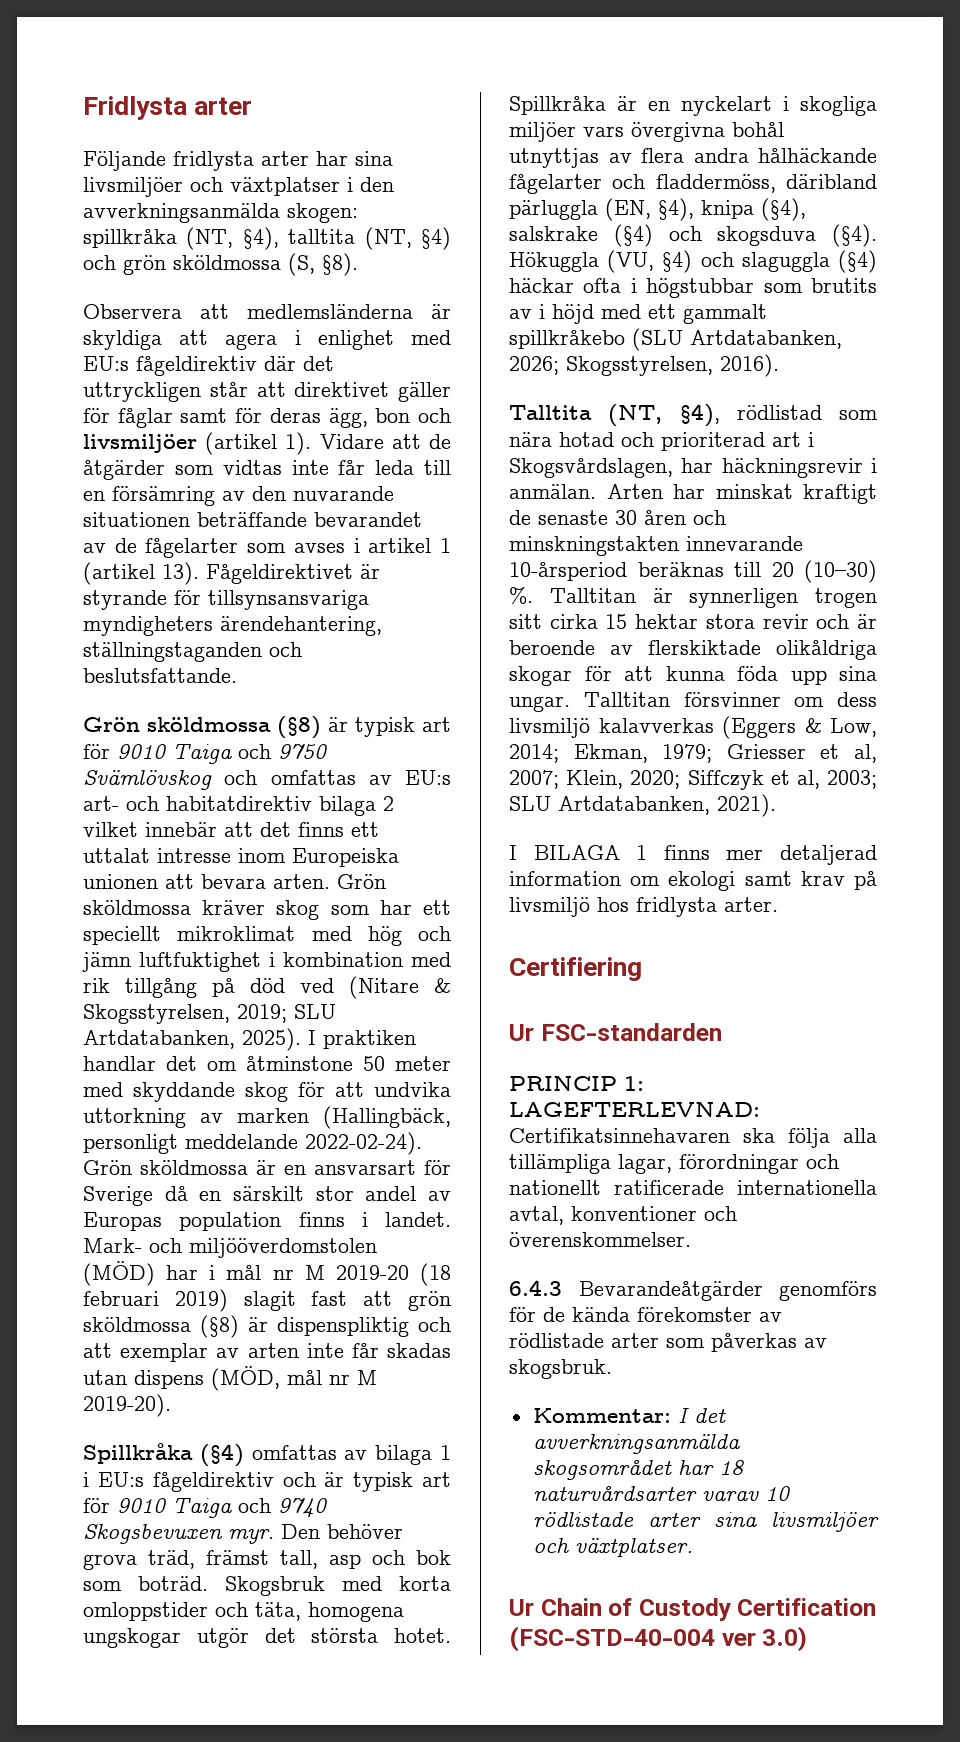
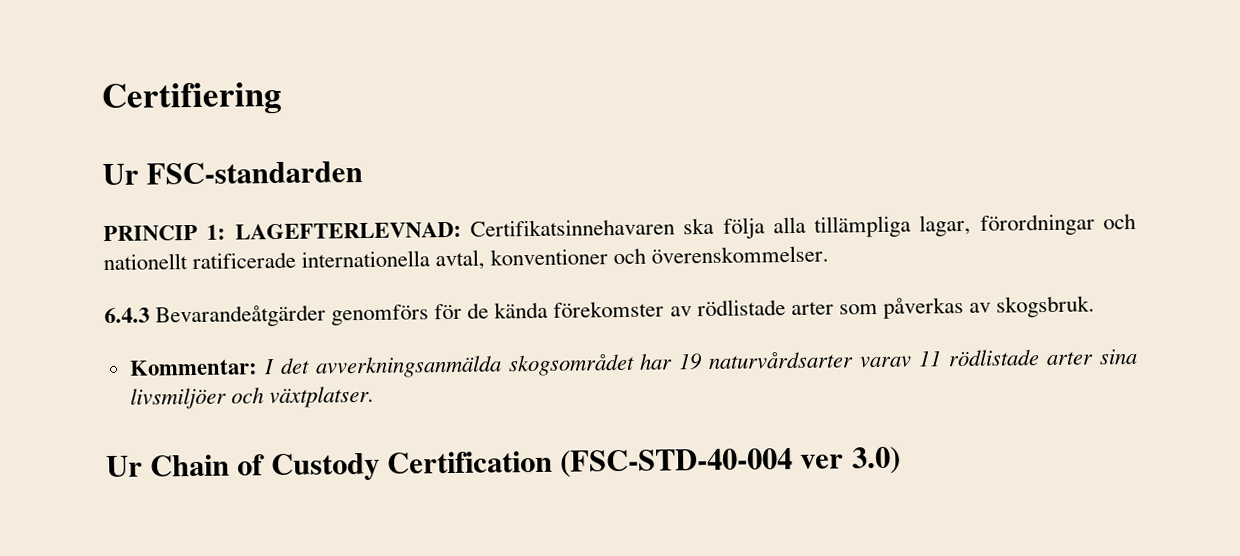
[83,96,253,120] [83,151,393,171] [83,177,394,197] [83,203,358,223] [83,227,451,250] [83,253,358,276] [83,304,451,319] [83,330,451,350] [83,356,334,376] [83,382,451,402] [83,408,452,428] [83,432,451,455] [83,460,451,480] [83,486,394,506] [83,512,422,527] [83,538,452,558] [83,562,380,585] [83,590,369,610] [83,616,382,636] [83,642,302,662] [83,668,237,683] [83,716,451,739] [83,744,327,764] [83,770,451,790] [83,796,394,816] [83,822,379,837] [83,848,399,867] [83,874,386,889] [83,900,451,920] [83,926,451,946] [82,952,451,972] [83,976,451,999] [83,1004,336,1024] [83,1028,416,1051] [83,1056,451,1071] [83,1082,451,1102] [83,1106,451,1129] [83,1132,422,1155] [83,1160,451,1175] [83,1186,451,1206] [83,1212,451,1231] [83,1238,377,1258] [83,1261,451,1286] [83,1289,452,1312] [83,1315,451,1338] [83,1343,451,1362] [83,1366,377,1391] [83,1394,171,1417] [83,1443,452,1467] [83,1472,451,1492] [83,1498,327,1518] [83,1524,403,1544] [83,1550,451,1570] [83,1576,451,1596] [83,1602,404,1622] [83,1628,451,1648] [509,96,877,116] [509,122,784,142] [509,148,877,168] [509,174,877,194] [509,198,806,221] [509,224,877,247] [509,250,877,273] [509,278,877,298] [509,304,767,324] [509,328,842,351] [509,354,779,377] [509,404,878,427] [509,432,814,451] [509,458,877,478] [509,484,877,504] [509,510,726,525] [509,536,803,556] [509,560,877,583] [509,586,877,608] [509,614,877,629] [509,640,877,660] [509,666,877,686] [509,692,877,712] [509,716,877,739] [509,744,877,763] [509,770,877,790] [509,794,776,817] [509,845,877,865] [509,871,877,891] [509,897,778,917] Fridlysta arter // Följande fridlysta arter har sina livsmiljöer och växtplatser i den avverkningsanmälda skogen: spillkråka (NT, §4), talltita (NT, §4) och grön sköldmossa (S, §8). // Observera att medlemsländerna är skyldiga att agera i enlighet med EU:s fågeldirektiv där det uttryckligen står att direktivet gäller för fåglar samt för deras ägg, bon och livsmiljöer (artikel 1). Vidare att de åtgärder som vidtas inte får leda till en försämring av den nuvarande situationen beträffande bevarandet av de fågelarter som avses i artikel 1 (artikel 13). Fågeldirektivet är styrande för tillsynsansvariga myndigheters ärendehantering, ställningstaganden och beslutsfattande. // Grön sköldmossa (§8) är typisk art för 9010 Taiga och 9750 Svämlövskog och omfattas av EU:s art- och habitatdirektiv bilaga 2 vilket innebär att det finns ett uttalat intresse inom Europeiska unionen att bevara arten. Grön sköldmossa kräver skog som har ett speciellt mikroklimat med hög och jämn luftfuktighet i kombination med rik tillgång på död ved (Nitare & Skogsstyrelsen, 2019; SLU Artdatabanken, 2025). I praktiken handlar det om åtminstone 50 meter med skyddande skog för att undvika uttorkning av marken (Hallingbäck, personligt meddelande 2022-02-24). Grön sköldmossa är en ansvarsart för Sverige då en särskilt stor andel av Europas population finns i landet. Mark- och miljööverdomstolen (MÖD) har i mål nr M 2019-20 (18 februari 2019) slagit fast att grön sköldmossa (§8) är dispenspliktig och att exemplar av arten inte får skadas utan dispens (MÖD, mål nr M 2019-20). // Spillkråka (§4) omfattas av bilaga 1 i EU:s fågeldirektiv och är typisk art för 9010 Taiga och 9740 Skogsbevuxen myr. Den behöver grova träd, främst tall, asp och bok som boträd. Skogsbruk med korta omloppstider och täta, homogena ungskogar utgör det största hotet. Spillkråka är en nyckelart i skogliga miljöer vars övergivna bohål utnyttjas av flera andra hålhäckande fågelarter och fladdermöss, däribland pärluggla (EN, §4), knipa (§4), salskrake (§4) och skogsduva (§4). Hökuggla (VU, §4) och slaguggla (§4) häckar ofta i högstubbar som brutits av i höjd med ett gammalt spillkråkebo (SLU Artdatabanken, 2026; Skogsstyrelsen, 2016). // Talltita (NT, §4), rödlistad som nära hotad och prioriterad art i Skogsvårdslagen, har häckningsrevir i anmälan. Arten har minskat kraftigt de senaste 30 åren och minskningstakten innevarande 10-årsperiod beräknas till 20 (10–30) %. Talltitan är synnerligen trogen sitt cirka 15 hektar stora revir och är beroende av flerskiktade olikåldriga skogar för att kunna föda upp sina ungar. Talltitan försvinner om dess livsmiljö kalavverkas (Eggers & Low, 2014; Ekman, 1979; Griesser et al, 2007; Klein, 2020; Siffczyk et al, 2003; SLU Artdatabanken, 2021). // I BILAGA 1 finns mer detaljerad information om ekologi samt krav på livsmiljö hos fridlysta arter. // -> (101, 99) none
[718,1460,744,1475] 18 -> [678,353,704,370] 19
[764,1486,790,1501] 10 -> [918,350,943,367] 11

